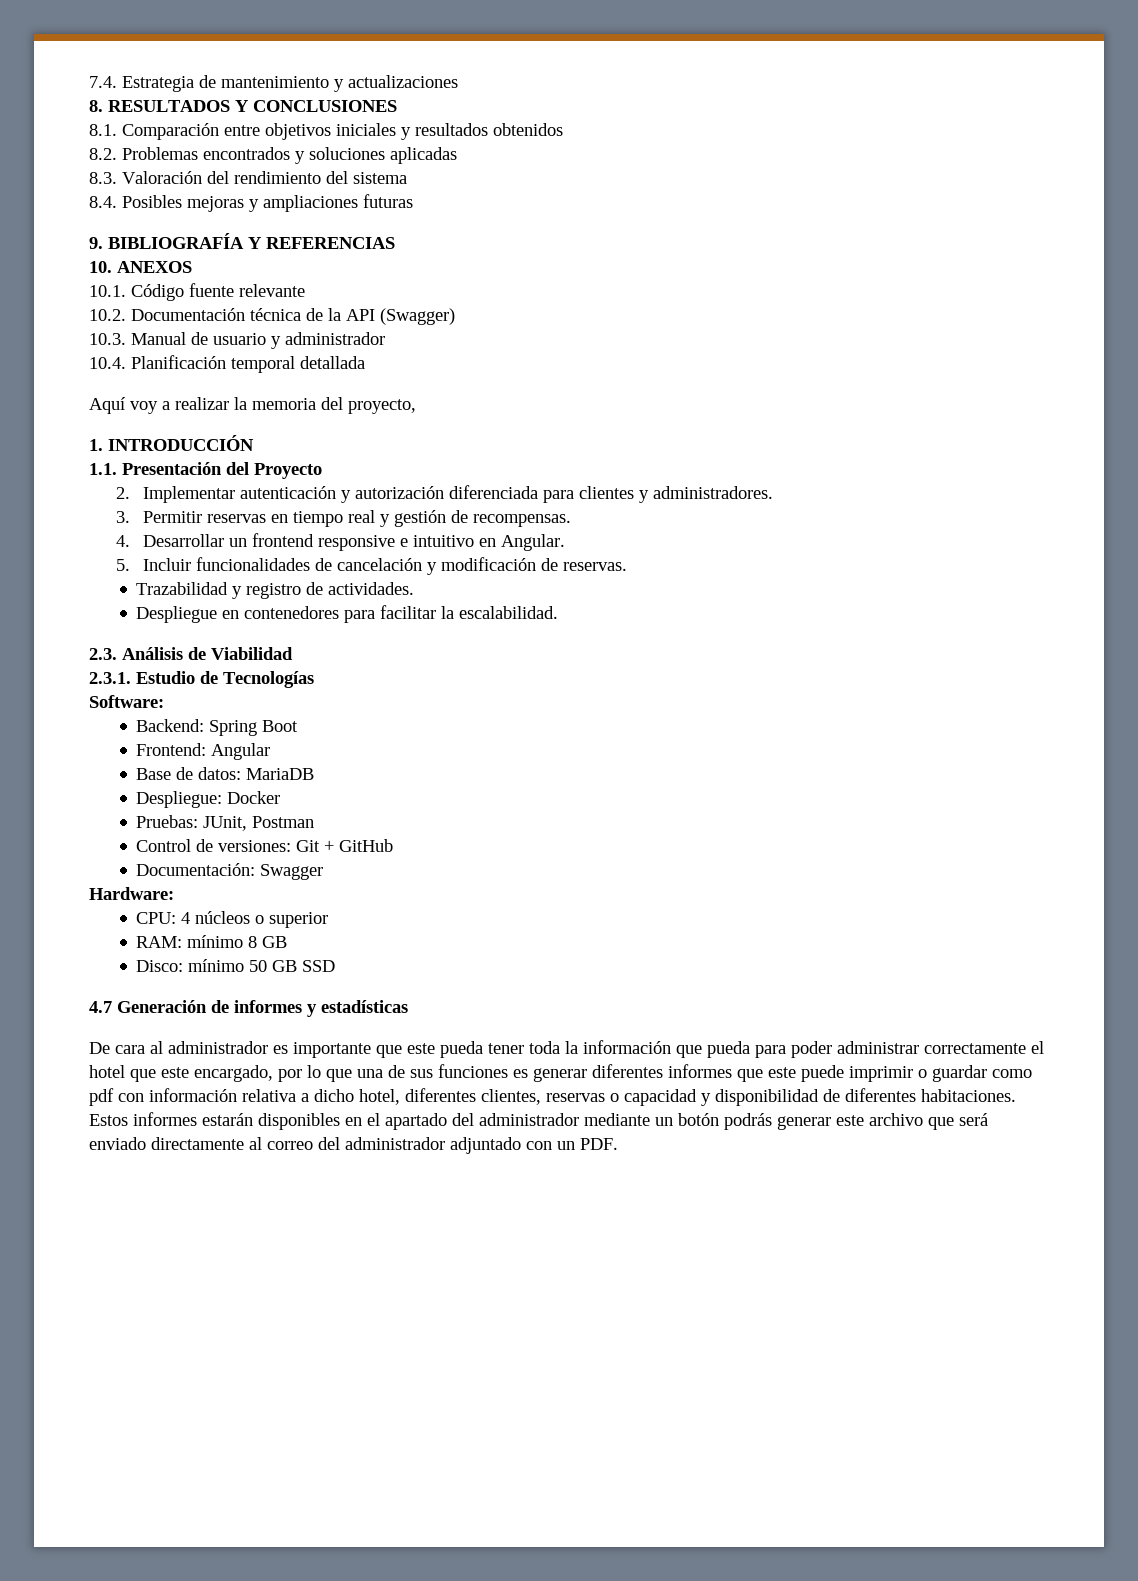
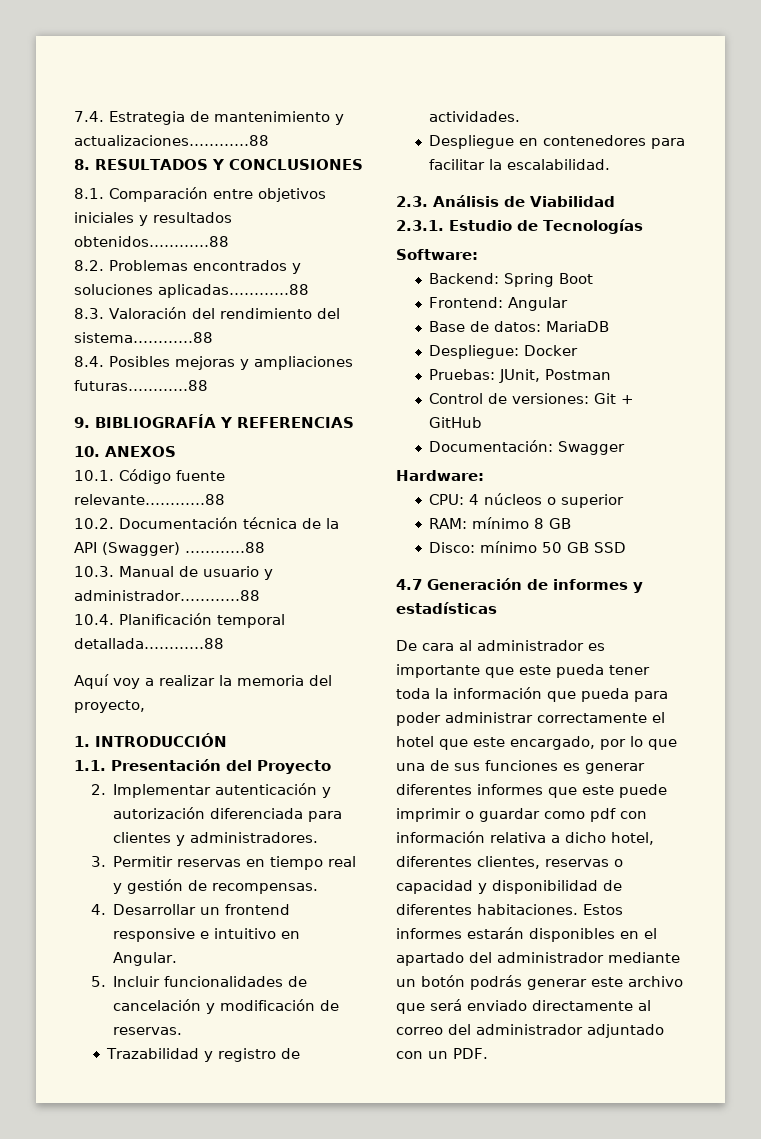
[348,75,458,88] actualizaciones -> [74,135,269,146] actualizaciones…………88
[493,123,563,136] obtenidos -> [74,236,229,247] obtenidos…………88
[390,147,457,164] aplicadas -> [158,284,309,298] aplicadas…………88
[353,172,407,184] sistema -> [74,332,213,343] sistema…………88
[363,194,413,208] futuras -> [74,380,208,391] futuras…………88
[239,284,305,297] relevante -> [74,494,225,505] relevante…………88
(455, 316) none -> [185,542,265,553] …………88
[285,332,385,345] administrador -> [74,590,260,601] administrador…………88
[300,356,365,369] detallada -> [74,638,224,649] detallada…………88

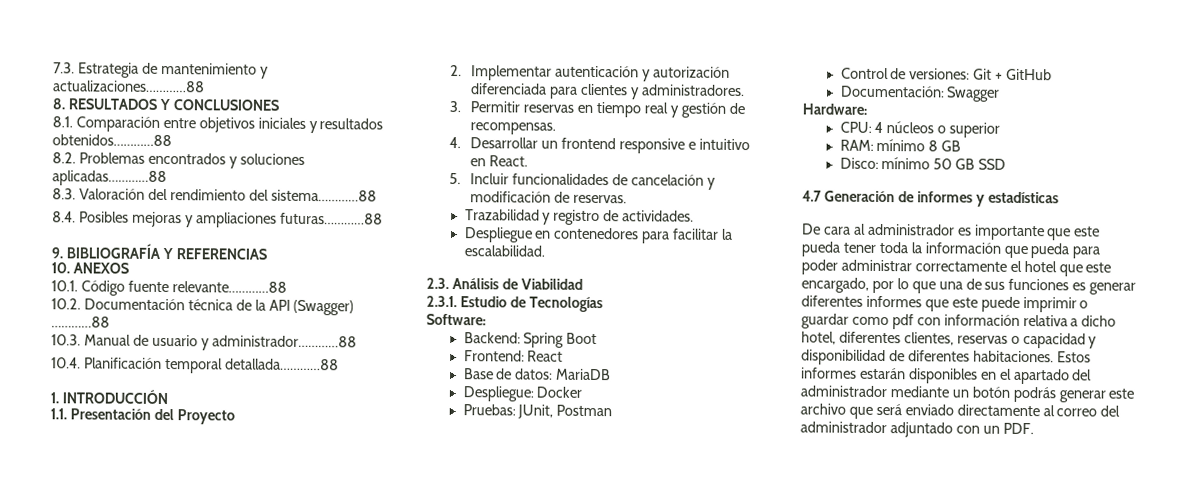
[74,111,104,122] 7.4. -> [53,62,75,74] 7.3.
[74,674,332,689] [74,700,145,713] // Aquí voy a realizar la memoria del proyecto, -> (339, 364) none
[113,952,178,966] Angular. -> [489,155,529,167] React.
[508,297,569,311] Angular -> [527,350,564,362] React

